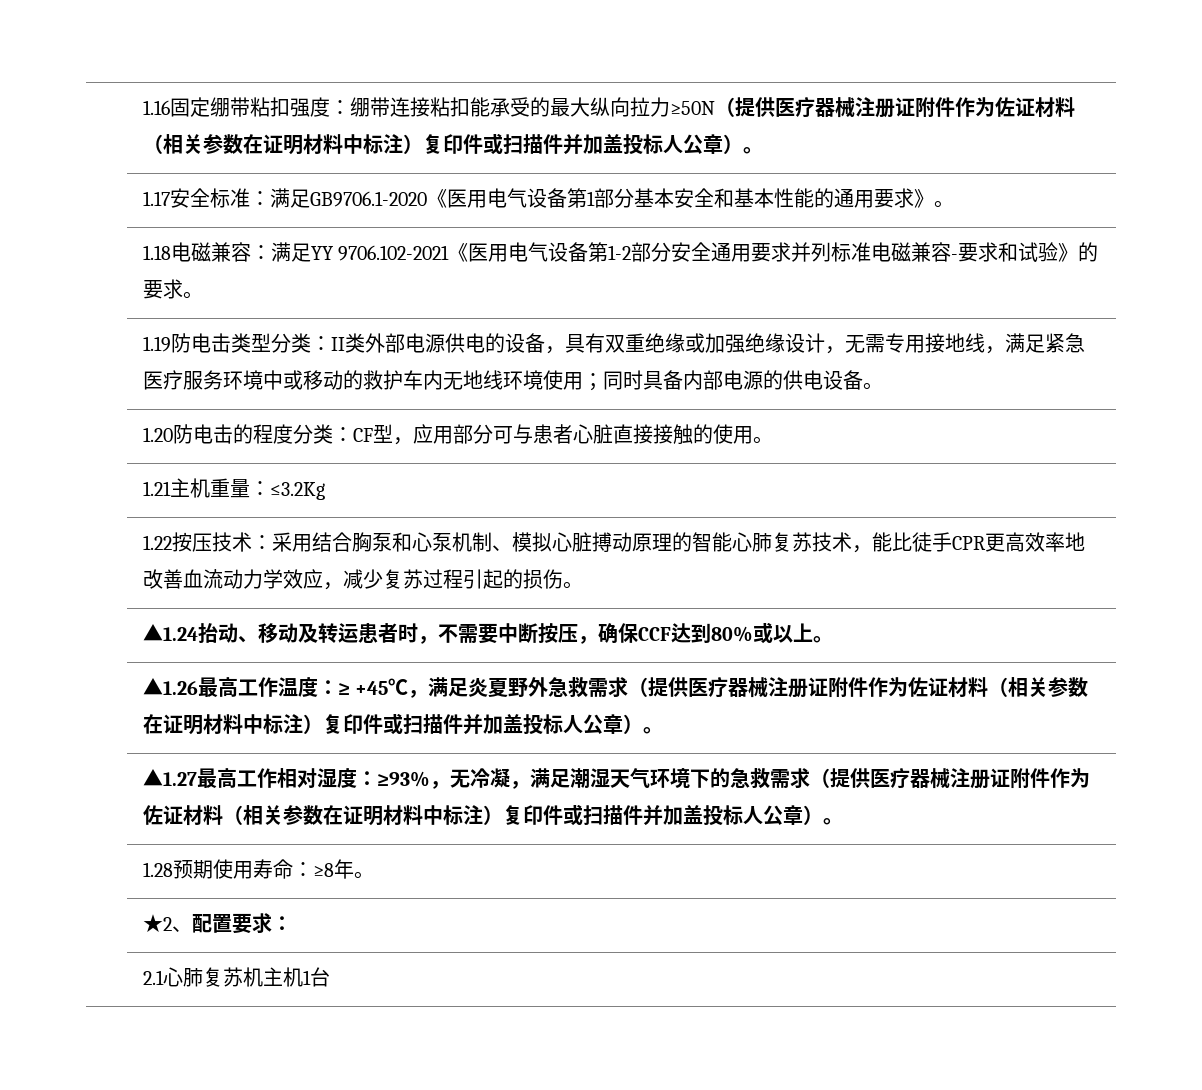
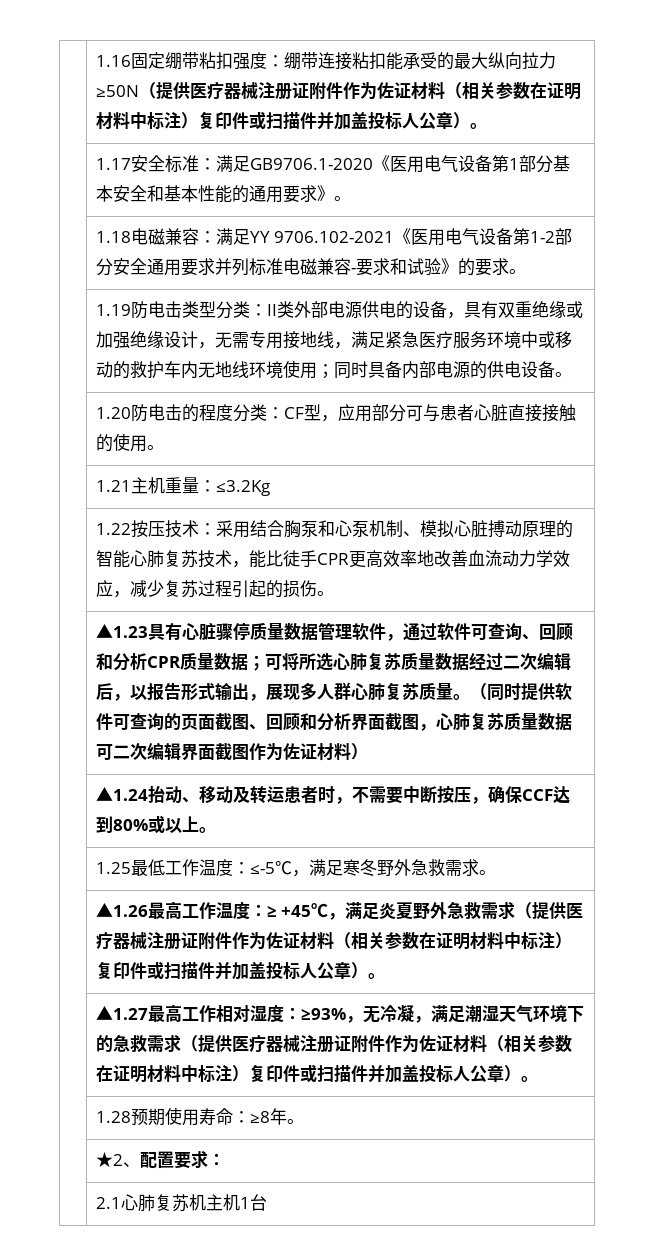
(583, 585) none -> [95,622,573,641] [95,652,571,671] [95,682,572,701] [95,712,572,731] [95,742,368,761] // | ▲1.23具有心脏骤停质量数据管理软件，通过软件可查询、回顾和分析CPR质量数据；可将所选心肺复苏质量数据经过二次编辑后，以报告形式输出，展现多人群心肺复苏质量。（同时提供软件可查询的页面截图、回顾和分析界面截图，心肺复苏质量数据可二次编辑界面截图作为佐证材料）
(833, 639) none -> [95,859,496,877] // | 1.25最低工作温度：≤-5℃，满足寒冬野外急救需求。

